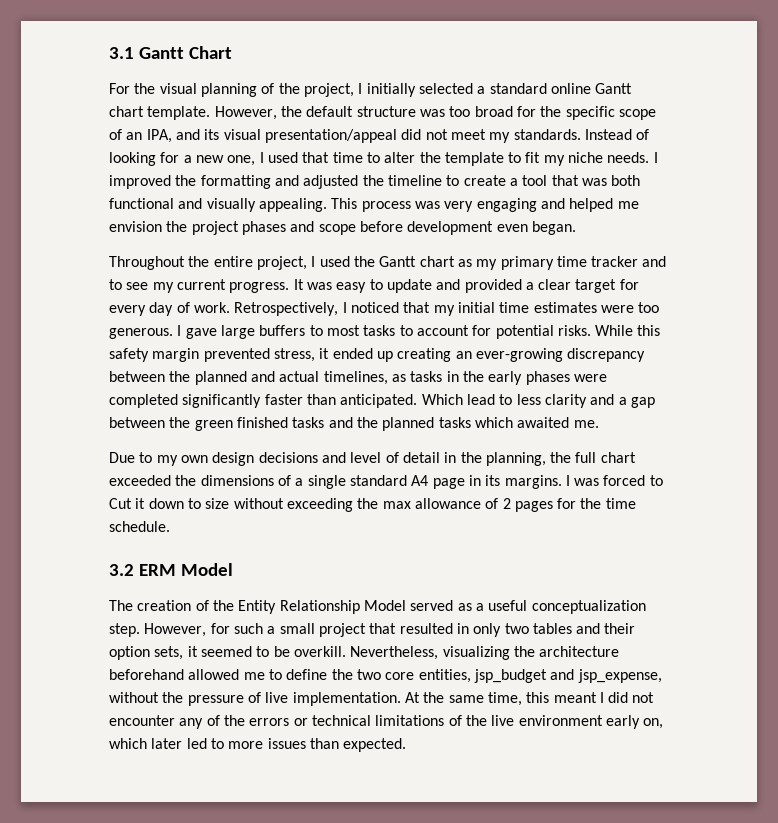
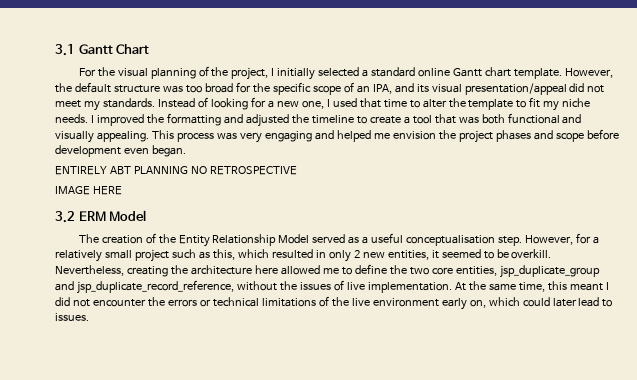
[109,256,667,270] [109,279,639,293] [109,302,660,316] [109,325,661,339] [109,348,646,362] [109,371,607,385] [109,394,655,408] [109,417,599,431] [109,452,636,466] [109,475,663,489] [109,498,636,512] [109,521,170,532] Throughout the entire project, I used the Gantt chart as my primary time tracker and to see my current progress. It was easy to update and provided a clear target for every day of work. Retrospectively, I noticed that my initial time estimates were too generous. I gave large buffers to most tasks to account for potential risks. While this safety margin prevented stress, it ended up creating an ever-growing discrepancy between the planned and actual timelines, as tasks in the early phases were completed significantly faster than anticipated. Which lead to less clarity and a gap between the green finished tasks and the planned tasks which awaited me. // Due to my own design decisions and level of detail in the planning, the full chart exceeded the dimensions of a single standard A4 page in its margins. I was forced to Cut it down to size without exceeding the max allowance of 2 pages for the time schedule. -> [55,166,297,175] [55,186,122,195] ENTIRELY ABT PLANNING NO RETROSPECTIVE // IMAGE HERE
[531,600,646,614] conceptualization -> [406,235,496,246] conceptualisation
[233,623,636,637] [109,646,184,660] such a small project that resulted in only two tables and their option sets, -> [593,236,600,244] [55,249,429,262] a relatively small project such as this, which resulted in only 2 new entities,
[442,646,510,660] visualizing -> [126,266,168,277] creating
[109,669,184,680] beforehand -> [254,265,278,274] here
[473,669,662,683] jsp_budget and jsp_expense, -> [499,265,600,278] [55,280,234,294] jsp_duplicate_group and jsp_duplicate_record_reference,
[187,695,244,706] pressure -> [299,282,331,290] issues
[179,715,220,729] any of -> (146, 303) none
[151,738,407,752] later led to more issues than expected. -> [522,297,613,307] [55,313,89,321] could later lead to issues.

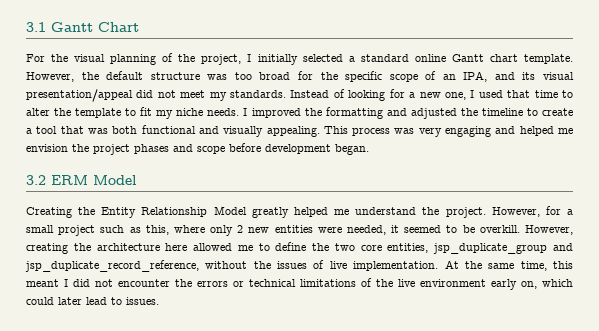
[123,148,149,154] even -> (331, 149) none
[55,166,297,175] [55,186,122,195] // ENTIRELY ABT PLANNING NO RETROSPECTIVE // IMAGE HERE -> (369, 149) none
[78,233,156,244] The creation of -> [26,207,72,218] Creating
[312,233,523,246] served as a useful conceptualisation step. -> [251,207,486,218] greatly helped me understand the project.
[55,250,102,262] relatively -> (573, 212) none
[237,249,429,262] which resulted in only 2 new entities, -> [173,225,386,236] where only 2 new entities were needed,
[55,265,124,276] Nevertheless, -> [525,225,574,235] However,

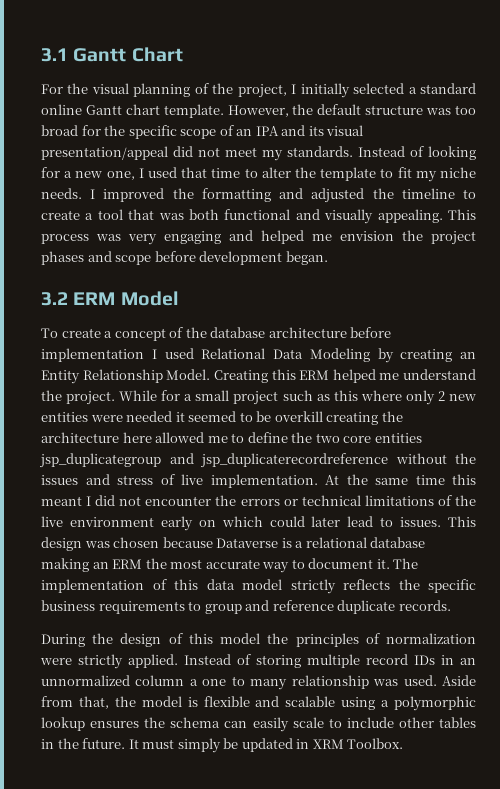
[463,71,488,82] IPA, -> [255,126,279,136] IPA
[26,206,289,218] Creating the Entity Relationship Model greatly -> [41,327,392,341] [41,348,476,363] [41,369,330,384] To create a concept of the database architecture before implementation I used Relational Data Modeling by creating an Entity Relationship Model. Creating this ERM
[491,207,540,217] However, -> [119,390,158,401] While
[145,225,169,235] this, -> [333,390,358,401] this
[346,225,386,235] needed, -> [126,411,173,422] needed
[479,225,574,235] overkill. However, -> [274,411,323,422] overkill
[387,243,573,254] [25,260,199,272] entities, jsp_duplicate_group and jsp_duplicate_record_reference, -> [374,433,422,443] [39,453,388,468] entities jsp_duplicategroup and jsp_duplicaterecordreference
(308, 265) none -> [85,474,153,485] and stress
[520,261,547,271] time, -> [415,475,445,485] time
[521,281,537,289] on, -> [198,520,216,527] on
(159, 301) none -> [447,516,476,527] [41,537,426,551] [41,558,419,573] [41,579,476,594] [41,600,451,614] [41,633,476,647] [40,654,476,669] [41,675,477,690] [41,696,476,711] [41,717,477,732] [41,738,404,753] This design was chosen because Dataverse is a relational database making an ERM the most accurate way to document it. The implementation of this data model strictly reflects the specific business requirements to group and reference duplicate records. // During the design of this model the principles of normalization were strictly applied. Instead of storing multiple record IDs in an unnormalized column a one to many relationship was used. Aside from that, the model is flexible and scalable using a polymorphic lookup ensures the schema can easily scale to include other tables in the future. It must simply be updated in XRM Toolbox.

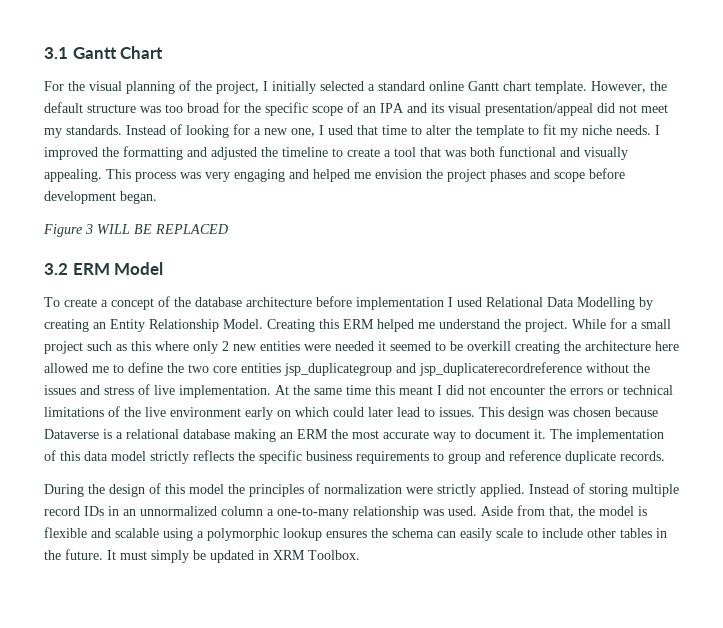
(328, 258) none -> [43,224,228,237] // Figure 3 WILL BE REPLACED
[309,348,370,362] Modeling -> [577,297,635,310] Modelling
[202,676,288,690] one to many -> [277,507,349,519] one-to-many

